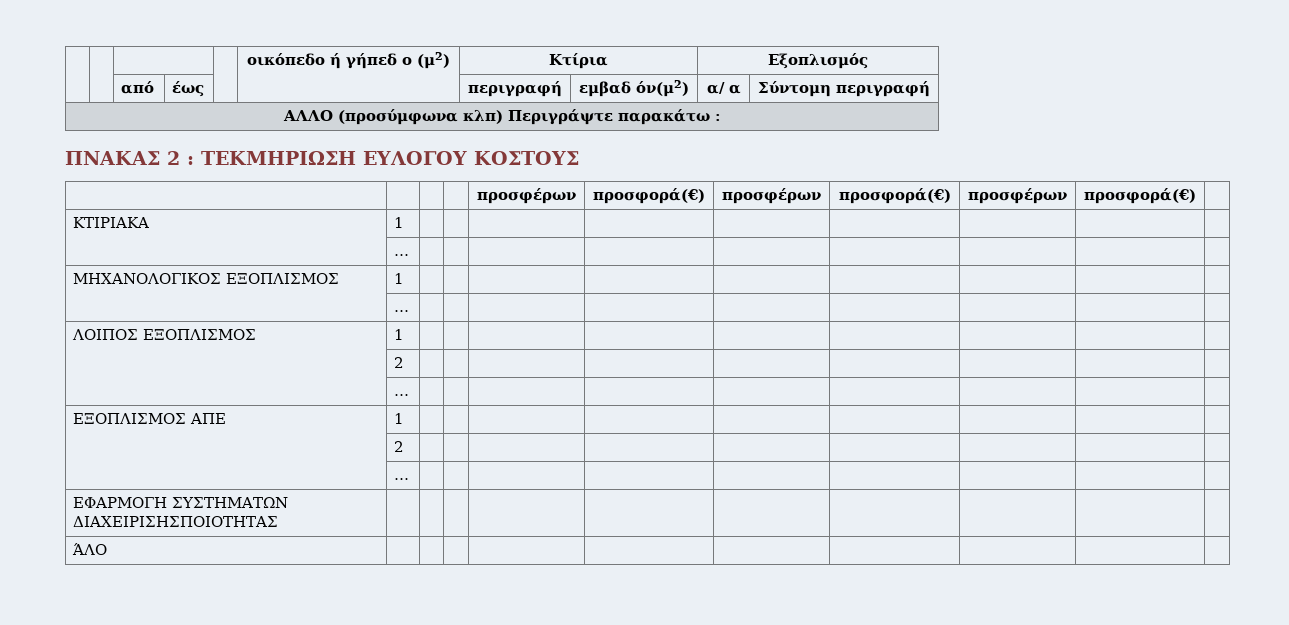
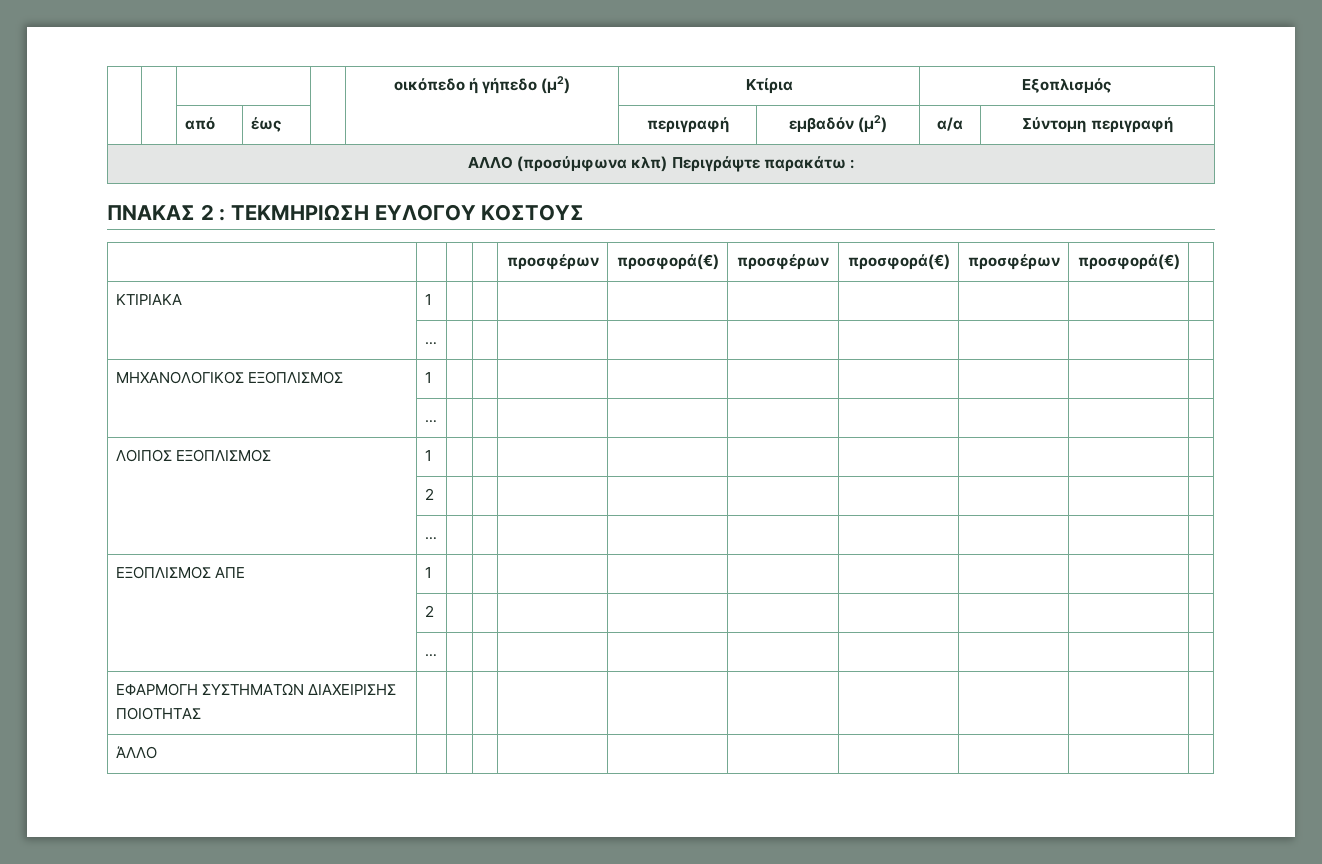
[346,53,412,69] γήπεδ ο -> [482,78,538,94] γήπεδο
[579,80,689,97] [706,82,741,94] εμβαδ όν(μ2) | α/ α -> [788,115,888,133] [937,117,963,131] εμβαδόν (μ2) | α/α
[73,516,279,527] [72,543,108,555] ΔΙΑΧΕΙΡΙΣΗΣΠΟΙΟΤΗΤΑΣ | | | | | | | | | | // ΆΛΟ -> [308,684,397,695] [115,707,201,720] [115,746,157,759] ΔΙΑΧΕΙΡΙΣΗΣ ΠΟΙΟΤΗΤΑΣ | | | | | | | | | | // ΆΛΛΟ

